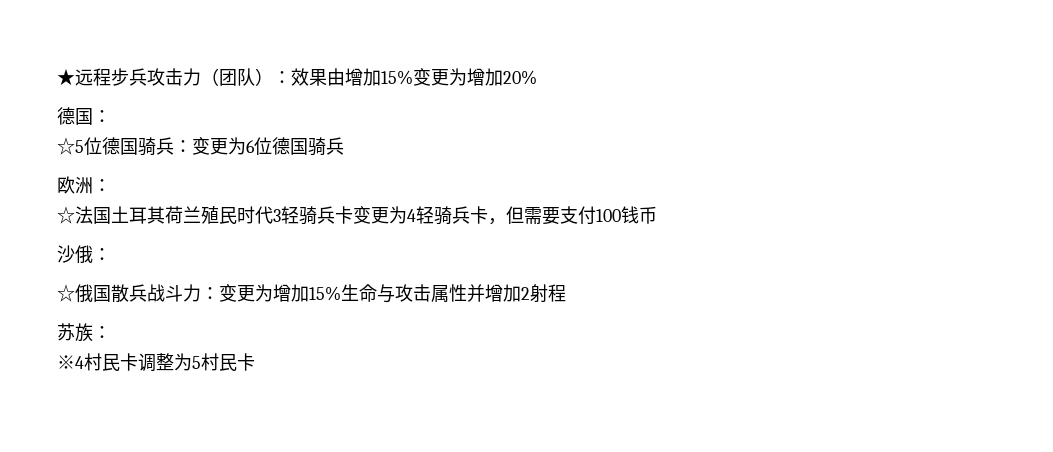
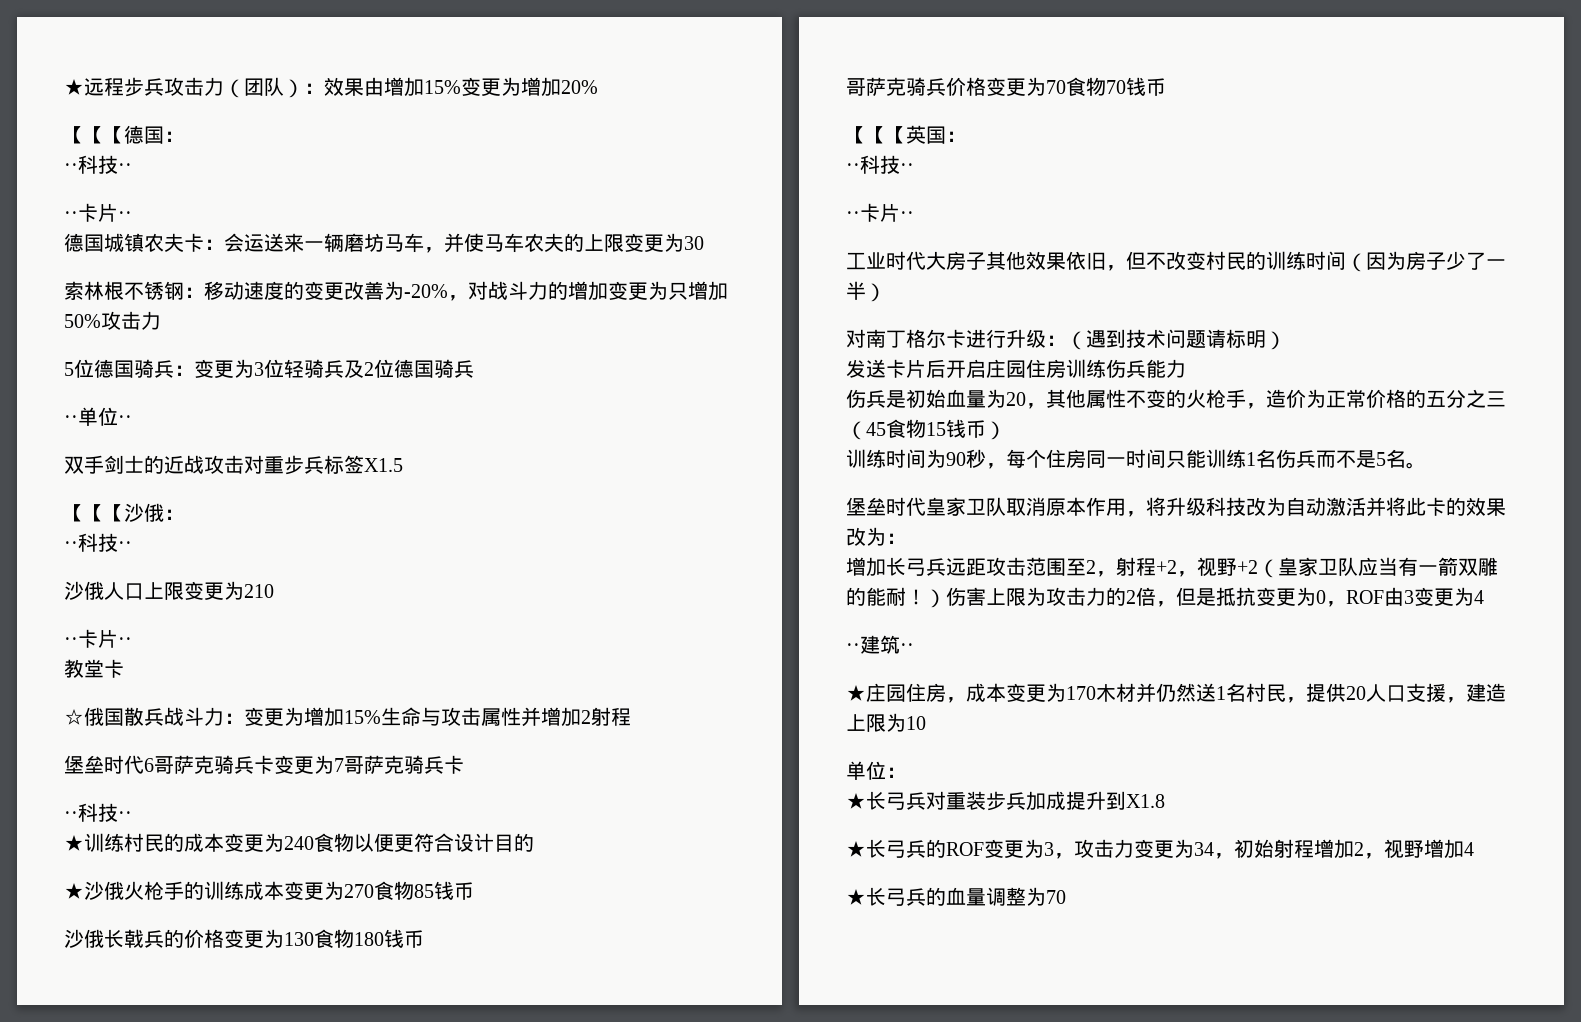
(537, 77) none -> [64,126,124,144] 【【【
[57,137,84,155] ☆5 -> [64,155,132,174] [64,203,132,222] [64,233,704,253] [64,281,728,301] [64,311,161,330] [64,362,74,376] ··科技·· // ··卡片·· // 德国城镇农夫卡：会运送来一辆磨坊马车，并使马车农夫的上限变更为30 // 索林根不锈钢：移动速度的变更改善为-20%，对战斗力的增加变更为只增加50%攻击力 // 5
[246,137,344,156] [57,176,111,194] [57,205,657,225] [57,245,111,264] 6位德国骑兵 // 欧洲： // ☆法国土耳其荷兰殖民时代3轻骑兵卡变更为4轻骑兵卡，但需要支付100钱币 // 沙俄： -> [254,359,474,378] [64,407,132,426] [64,455,403,475] [64,503,184,522] [64,533,132,552] [64,581,274,600] [64,629,132,648] [64,659,124,678] 3位轻骑兵及2位德国骑兵 // ··单位·· // 双手剑士的近战攻击对重步兵标签X1.5 // 【【【沙俄： // ··科技·· // 沙俄人口上限变更为210 // ··卡片·· // 教堂卡
[57,323,111,342] [57,353,255,372] 苏族： // ※4村民卡调整为5村民卡 -> [64,755,464,774] [64,803,132,822] [64,833,534,852] [64,881,474,900] [64,929,424,948] [846,77,1166,96] [846,125,966,144] [846,155,914,174] [846,203,914,222] [846,251,1506,272] [846,281,886,302] [846,329,1286,350] [846,359,1186,378] [846,389,1506,409] [846,419,1006,440] [846,449,1426,469] [846,497,1506,517] [846,527,906,546] [846,557,1498,578] [846,587,1484,608] [846,635,914,654] [846,683,1506,703] [846,713,926,732] [846,761,906,780] [846,791,1165,811] [846,839,1474,859] [846,887,1066,906] 堡垒时代6哥萨克骑兵卡变更为7哥萨克骑兵卡 // ··科技·· // ★训练村民的成本变更为240食物以便更符合设计目的 // ★沙俄火枪手的训练成本变更为270食物85钱币 // 沙俄长戟兵的价格变更为130食物180钱币 // 哥萨克骑兵价格变更为70食物70钱币 // 【【【英国： // ··科技·· // ··卡片·· // 工业时代大房子其他效果依旧，但不改变村民的训练时间（因为房子少了一半） // 对南丁格尔卡进行升级：（遇到技术问题请标明） // 发送卡片后开启庄园住房训练伤兵能力 // 伤兵是初始血量为20，其他属性不变的火枪手，造价为正常价格的五分之三（45食物15钱币） // 训练时间为90秒，每个住房同一时间只能训练1名伤兵而不是5名。 // 堡垒时代皇家卫队取消原本作用，将升级科技改为自动激活并将此卡的效果改为： // 增加长弓兵远距攻击范围至2，射程+2，视野+2（皇家卫队应当有一箭双雕的能耐！）伤害上限为攻击力的2倍，但是抵抗变更为0，ROF由3变更为4 // ··建筑·· // ★庄园住房，成本变更为170木材并仍然送1名村民，提供20人口支援，建造上限为10 // 单位： // ★长弓兵对重装步兵加成提升到X1.8 // ★长弓兵的ROF变更为3，攻击力变更为34，初始射程增加2，视野增加4 // ★长弓兵的血量调整为70

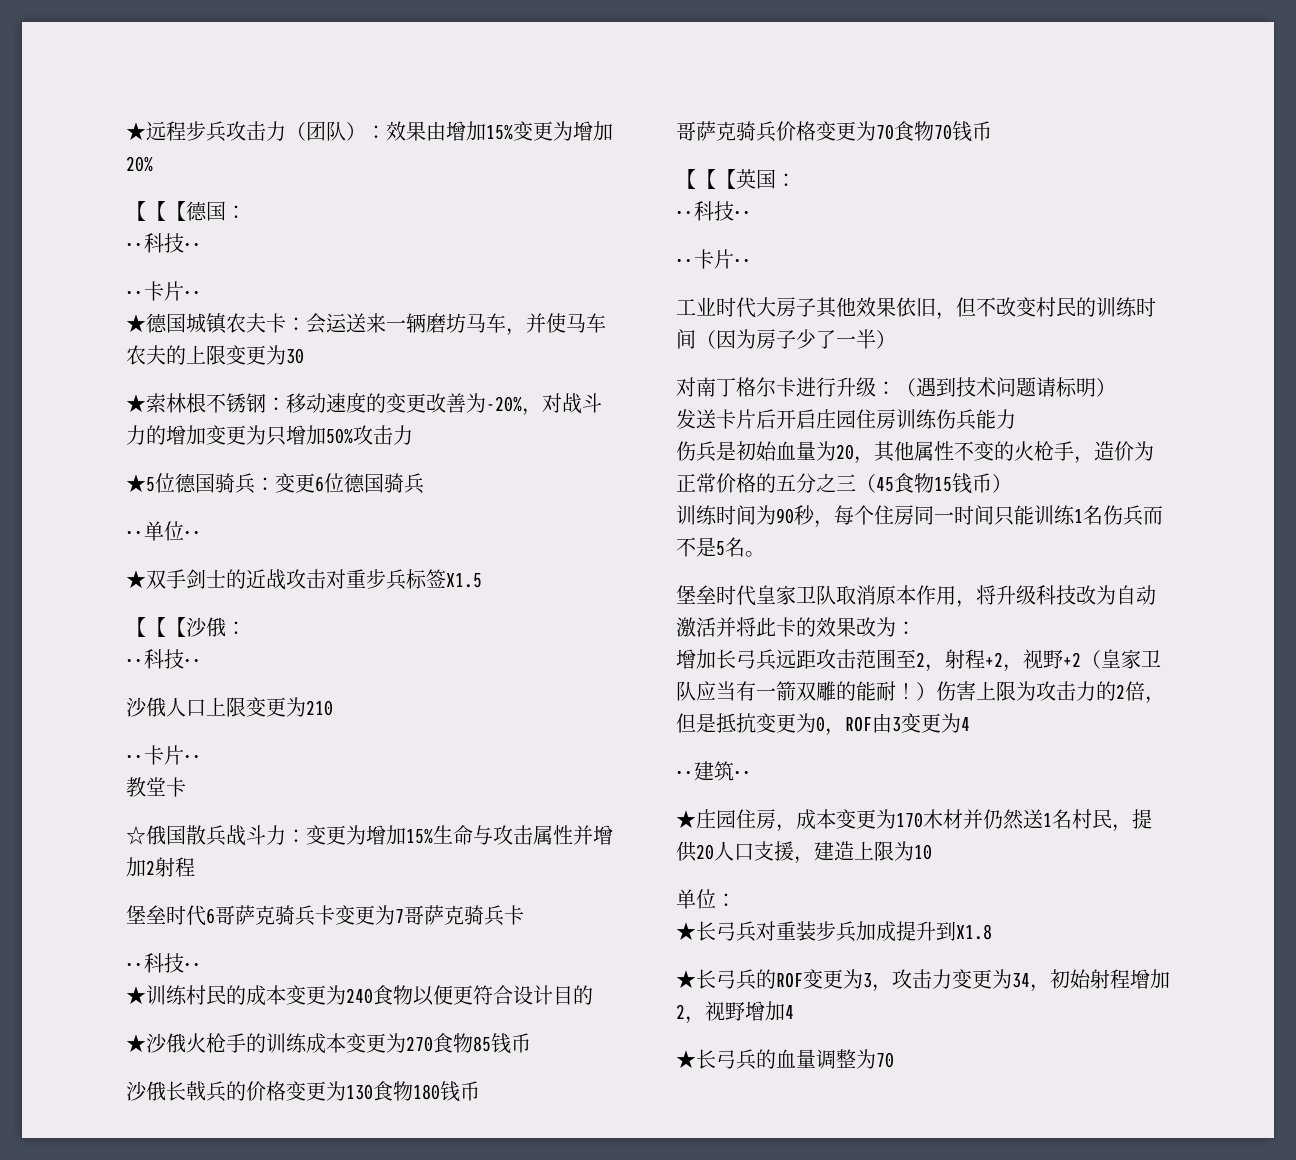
(132, 215) none -> [126,314,146,332] ★
(704, 243) none -> [126,394,146,412] ★
[64,362,74,376] 5 -> [126,474,155,492] ★5
[234,359,374,378] 为3位轻骑兵及2 -> [315,476,324,492] 6
(132, 419) none -> [126,570,146,588] ★

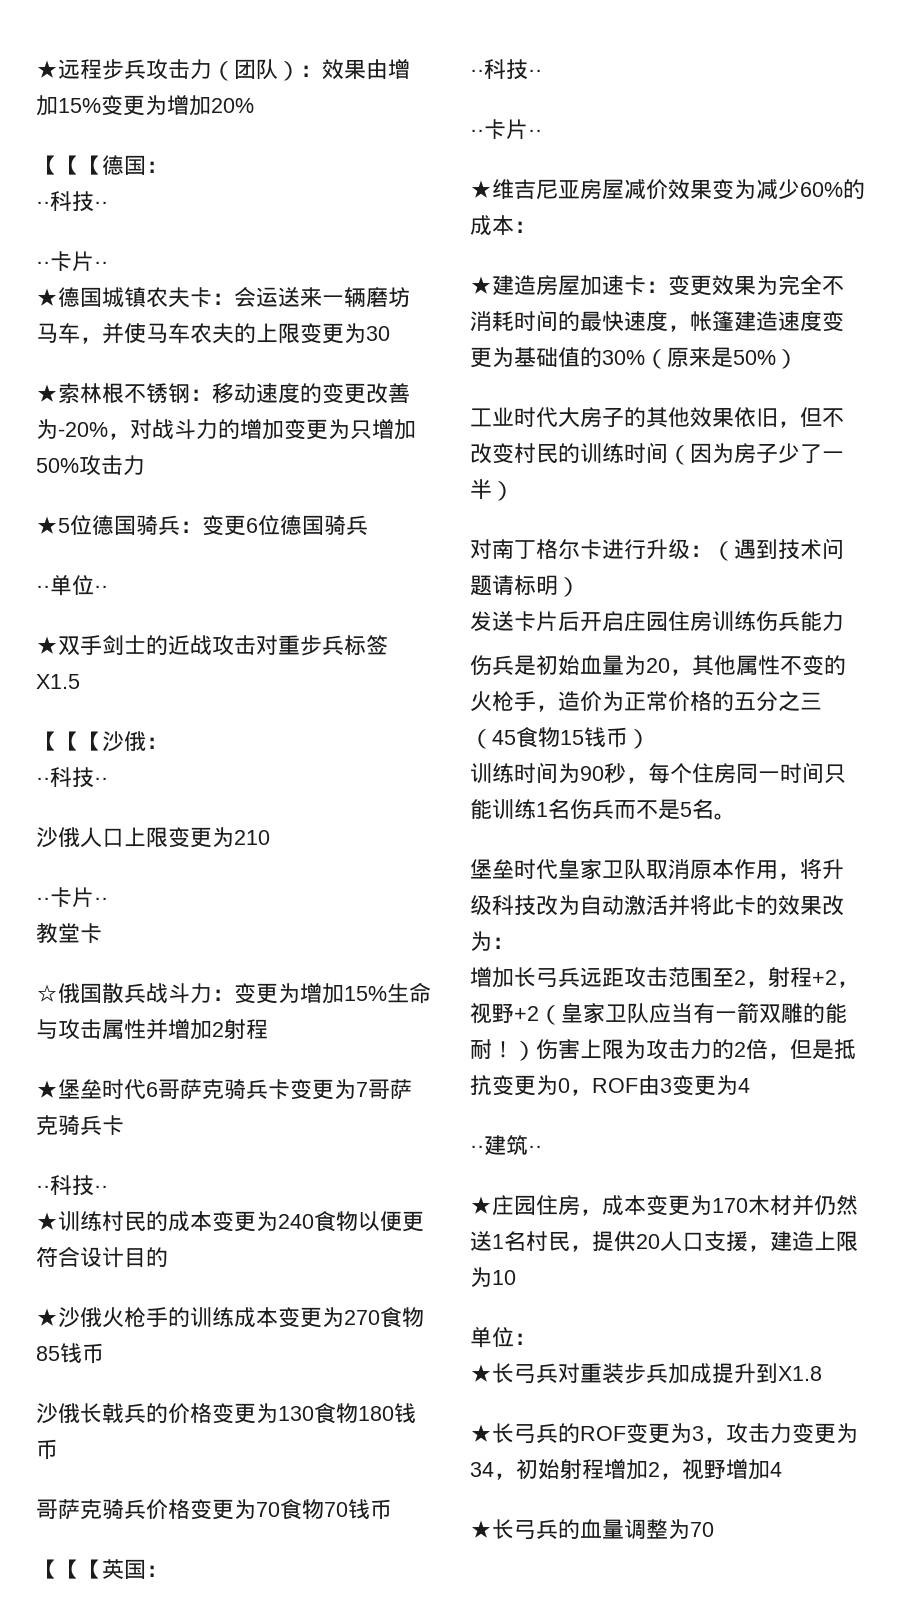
(195, 867) none -> [36,1080,58,1098] ★
(752, 262) none -> [470,179,865,200] [470,215,536,235] [470,274,844,296] [470,310,844,332] [470,347,798,369] // ★维吉尼亚房屋减价效果变为减少60%的成本： // ★建造房屋加速卡：变更效果为完全不消耗时间的最快速度，帐篷建造速度变更为基础值的30%（原来是50%）
(816, 307) none -> [624,407,646,427] 的

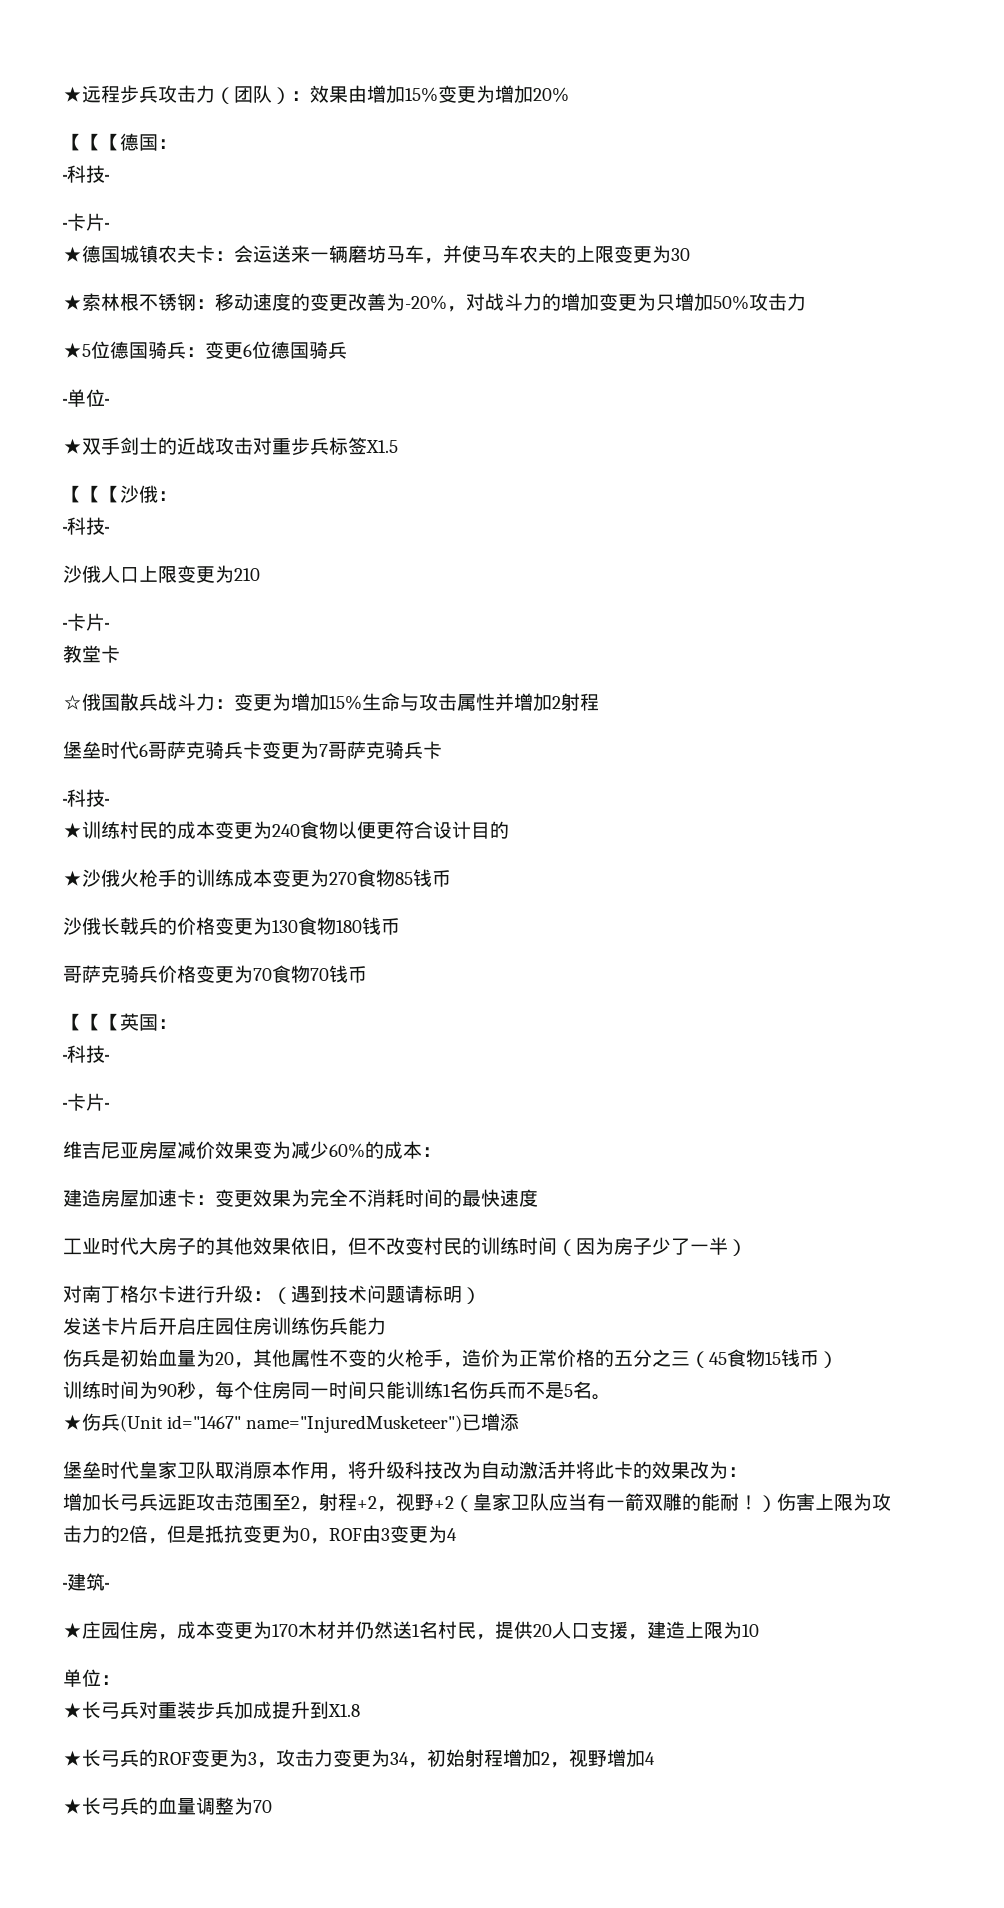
[36,1080,58,1098] ★ -> (599, 702) none
[470,180,492,198] ★ -> (110, 1105) none
[470,276,492,294] ★ -> (441, 1152) none
[668,311,844,332] [470,347,798,369] ，帐篷建造速度变更为基础值的30%（原来是50%） -> (538, 1198) none
(736, 816) none -> [63,1413,520,1433] // ★伤兵(Unit id="1467" name="InjuredMusketeer")已增添

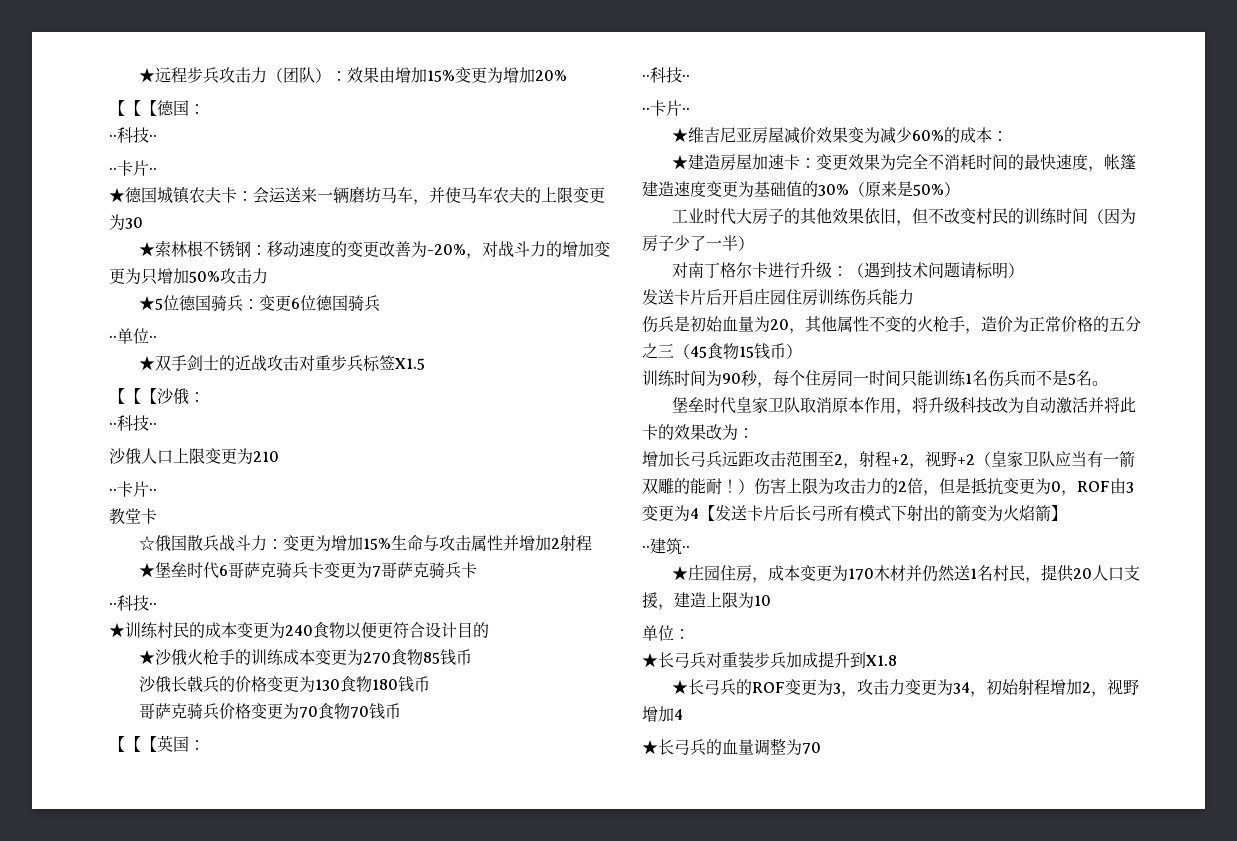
(599, 702) none -> [138,563,155,578] ★
(110, 1105) none -> [671,128,688,143] ★
(441, 1152) none -> [671,155,688,170] ★
(538, 1198) none -> [1087,154,1136,172] [642,181,960,197] ，帐篷建造速度变更为基础值的30%（原来是50%）
[63,1413,520,1433] // ★伤兵(Unit id="1467" name="InjuredMusketeer")已增添 -> (1108, 383) none
(457, 1534) none -> [699,504,1067,522] 【发送卡片后长弓所有模式下射出的箭变为火焰箭】

